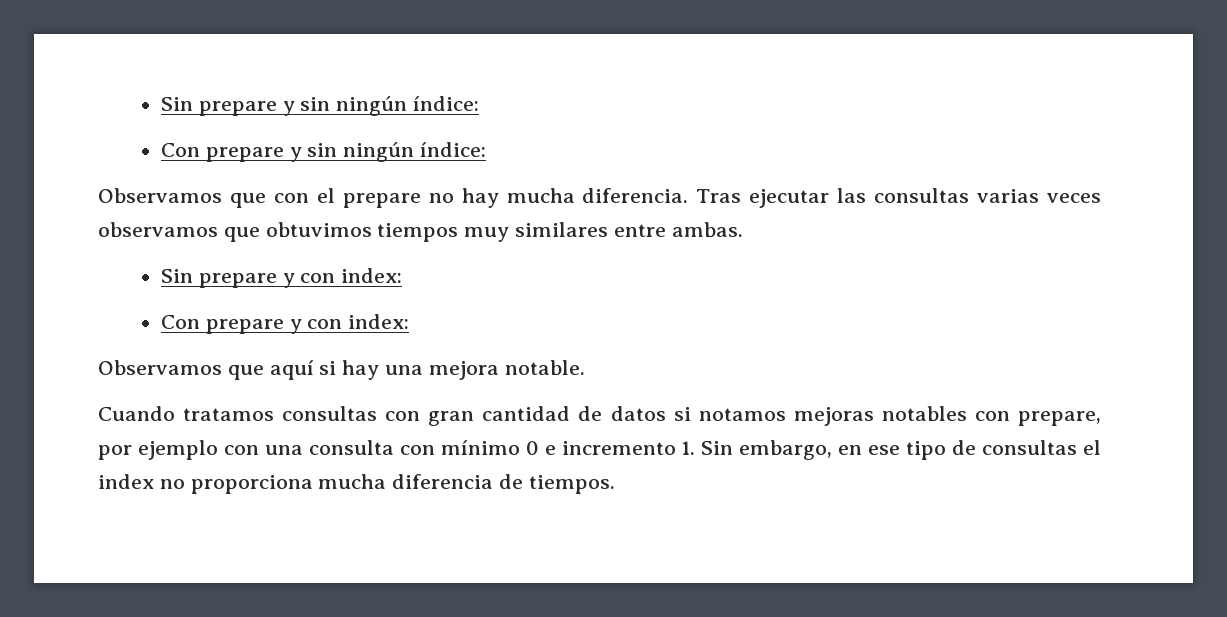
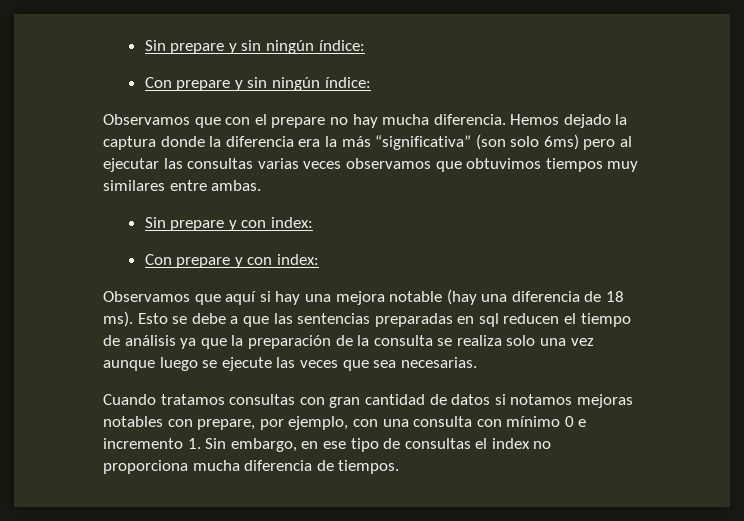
[696,189,742,203] Tras -> [510,114,628,128] [103,134,633,150] Hemos dejado la captura donde la diferencia era la más “significativa” (son solo 6ms) pero al
[504,360,585,375] notable. -> [389,289,625,305] [103,311,631,327] [103,335,594,349] [103,357,477,371] notable (hay una diferencia de 18 ms). Esto se debe a que las sentencias preparadas en sql reducen el tiempo de análisis ya que la preparación de la consulta se realiza solo una vez aunque luego se ejecute las veces que sea necesarias.
[137,440,218,460] ejemplo -> [288,416,349,430] ejemplo,

